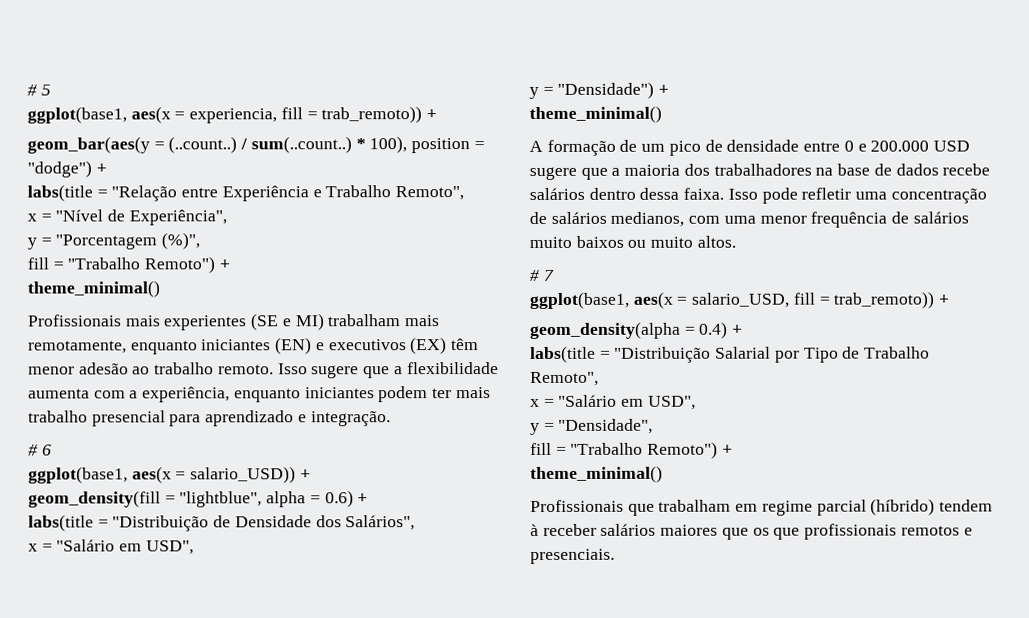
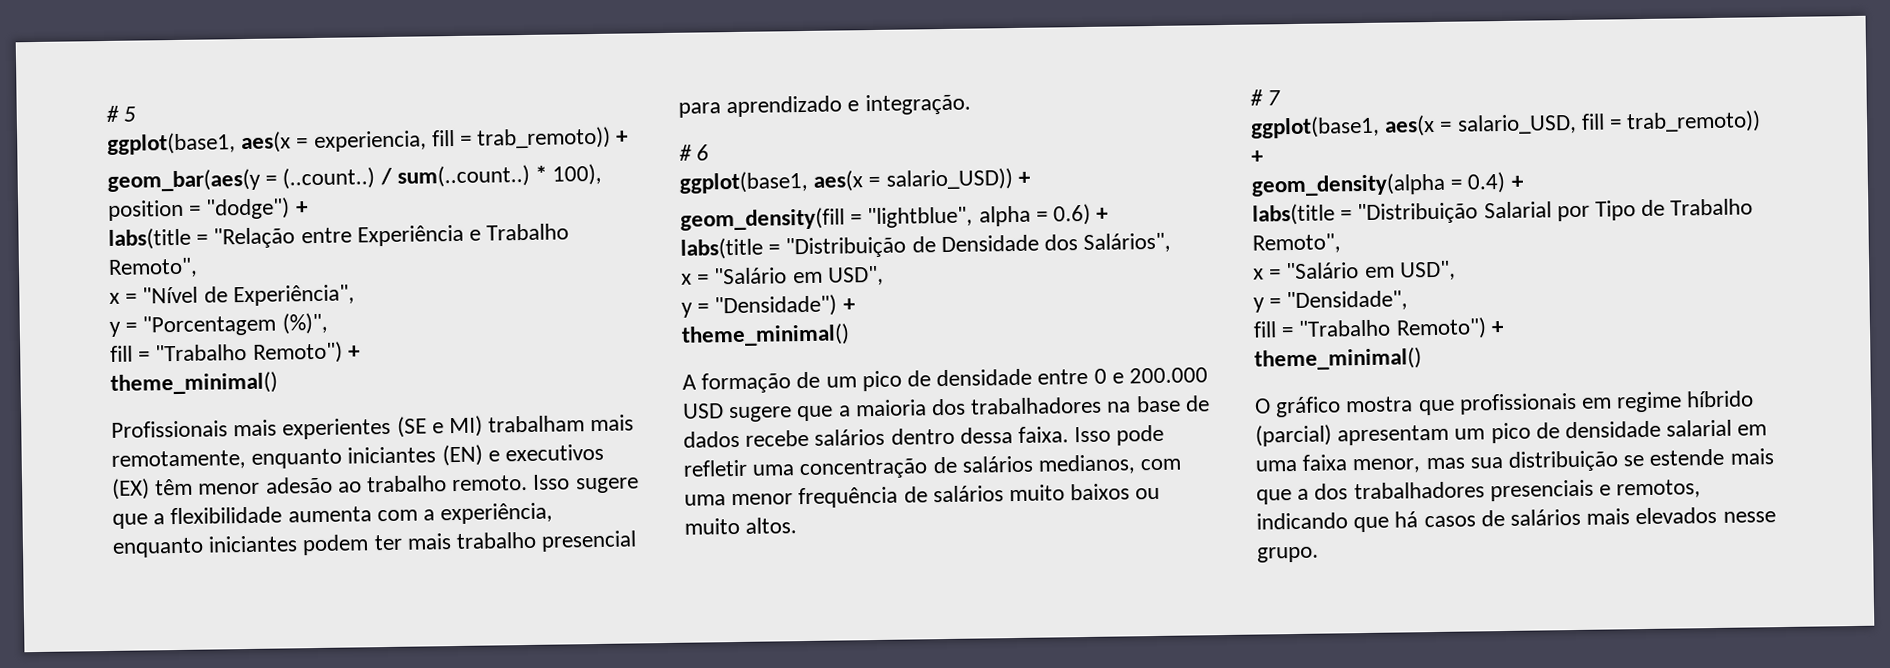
[530,498,994,516] [530,523,973,540] [530,548,615,564] Profissionais que trabalham em regime parcial (híbrido) tendem à receber salários maiores que os que profissionais remotos e presenciais. -> [1254,390,1755,418] [1255,419,1768,447] [1255,448,1774,474] [1256,479,1702,505] [1256,506,1776,533] [1257,546,1319,563] O gráfico mostra que profissionais em regime híbrido (parcial) apresentam um pico de densidade salarial em uma faixa menor, mas sua distribuição se estende mais que a dos trabalhadores presenciais e remotos, indicando que há casos de salários mais elevados nesse grupo.

